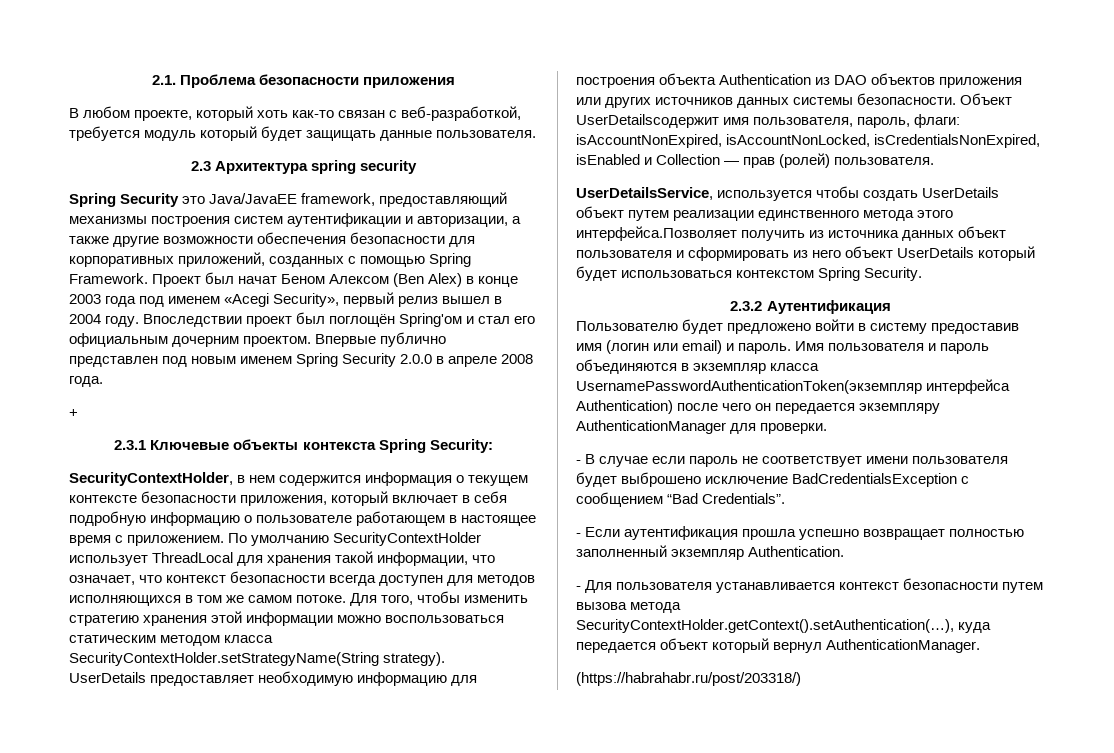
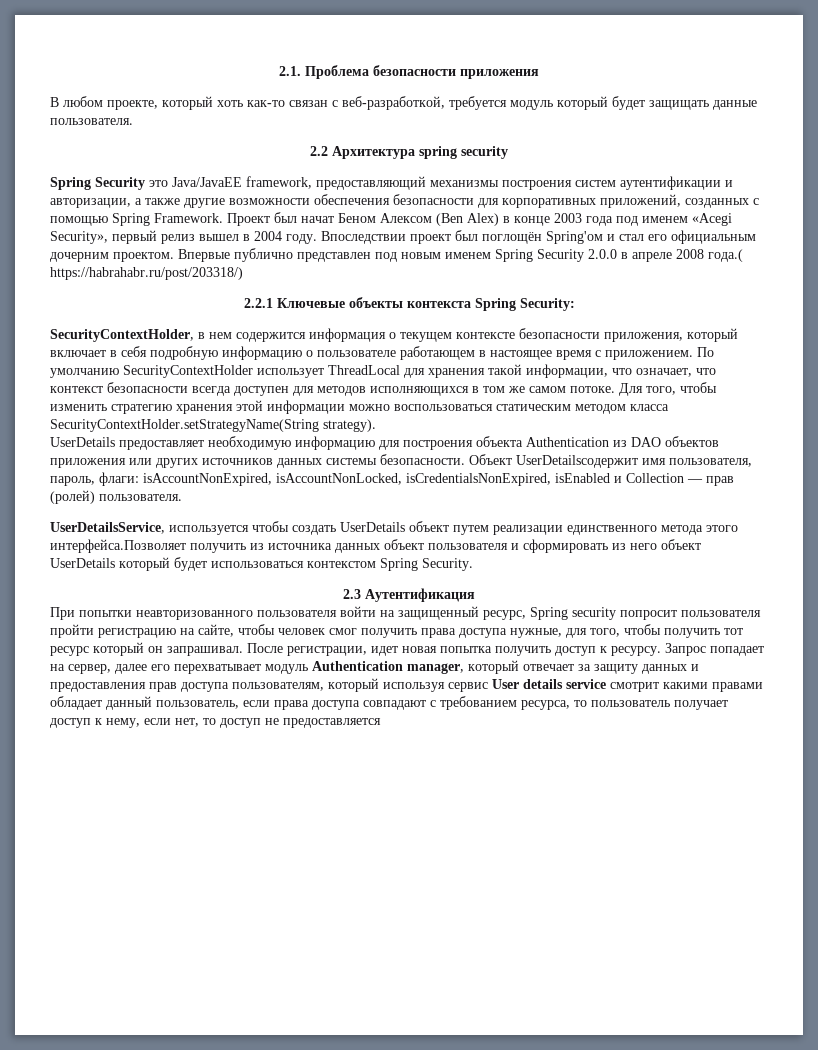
[190,161,211,171] 2.3 -> [310,146,328,156] 2.2
[69,376,103,387] [69,409,78,417] [114,440,147,450] года. // + // 2.3.1 -> [708,249,743,262] [50,267,243,280] [243,298,273,308] года.( https://habrahabr.ru/post/203318/) // 2.2.1
[730,301,763,311] 2.3.2 -> [343,589,361,599] 2.3
[576,319,1020,334] [576,340,990,354] [576,359,820,374] [576,379,1011,394] [576,400,941,414] [576,420,828,434] [576,454,1009,467] [576,472,970,487] [576,492,786,507] [576,526,1025,540] [576,545,845,560] [576,578,1044,593] [576,602,682,613] [576,619,992,633] [576,638,981,653] [576,672,801,686] Пользователю будет предложено войти в систему предоставив имя (логин или email) и пароль. Имя пользователя и пароль объединяются в экземпляр класса UsernamePasswordAuthenticationToken(экземпляр интерфейса Authentication) после чего он передается экземпляру AuthenticationManager для проверки. // - В случае если пароль не соответствует имени пользователя будет выброшено исключение BadCredentialsException с сообщением “Bad Credentials”. // - Если аутентификация прошла успешно возвращает полностью заполненный экземпляр Authentication. // - Для пользователя устанавливается контекст безопасности путем вызова метода SecurityContextHolder.getContext().setAuthentication(…), куда передается объект который вернул AuthenticationManager. // (https://habrahabr.ru/post/203318/) -> [50,606,761,620] [50,624,743,638] [50,642,764,656] [50,660,699,674] [50,678,763,692] [50,696,728,710] [50,718,381,728] При попытки неавторизованного пользователя войти на защищенный ресурс, Spring security попросит пользователя пройти регистрацию на сайте, чтобы человек смог получить права доступа нужные, для того, чтобы получить тот ресурс который он запрашивал. После регистрации, идет новая попытка получить доступ к ресурсу. Запрос попадает на сервер, далее его перехватывает модуль Authentication manager, который отвечает за защиту данных и предоставления прав доступа пользователям, который используя сервис User details service смотрит какими правами обладает данный пользователь, если права доступа совпадают с требованием ресурса, то пользователь получает доступ к нему, если нет, то доступ не предоставляется

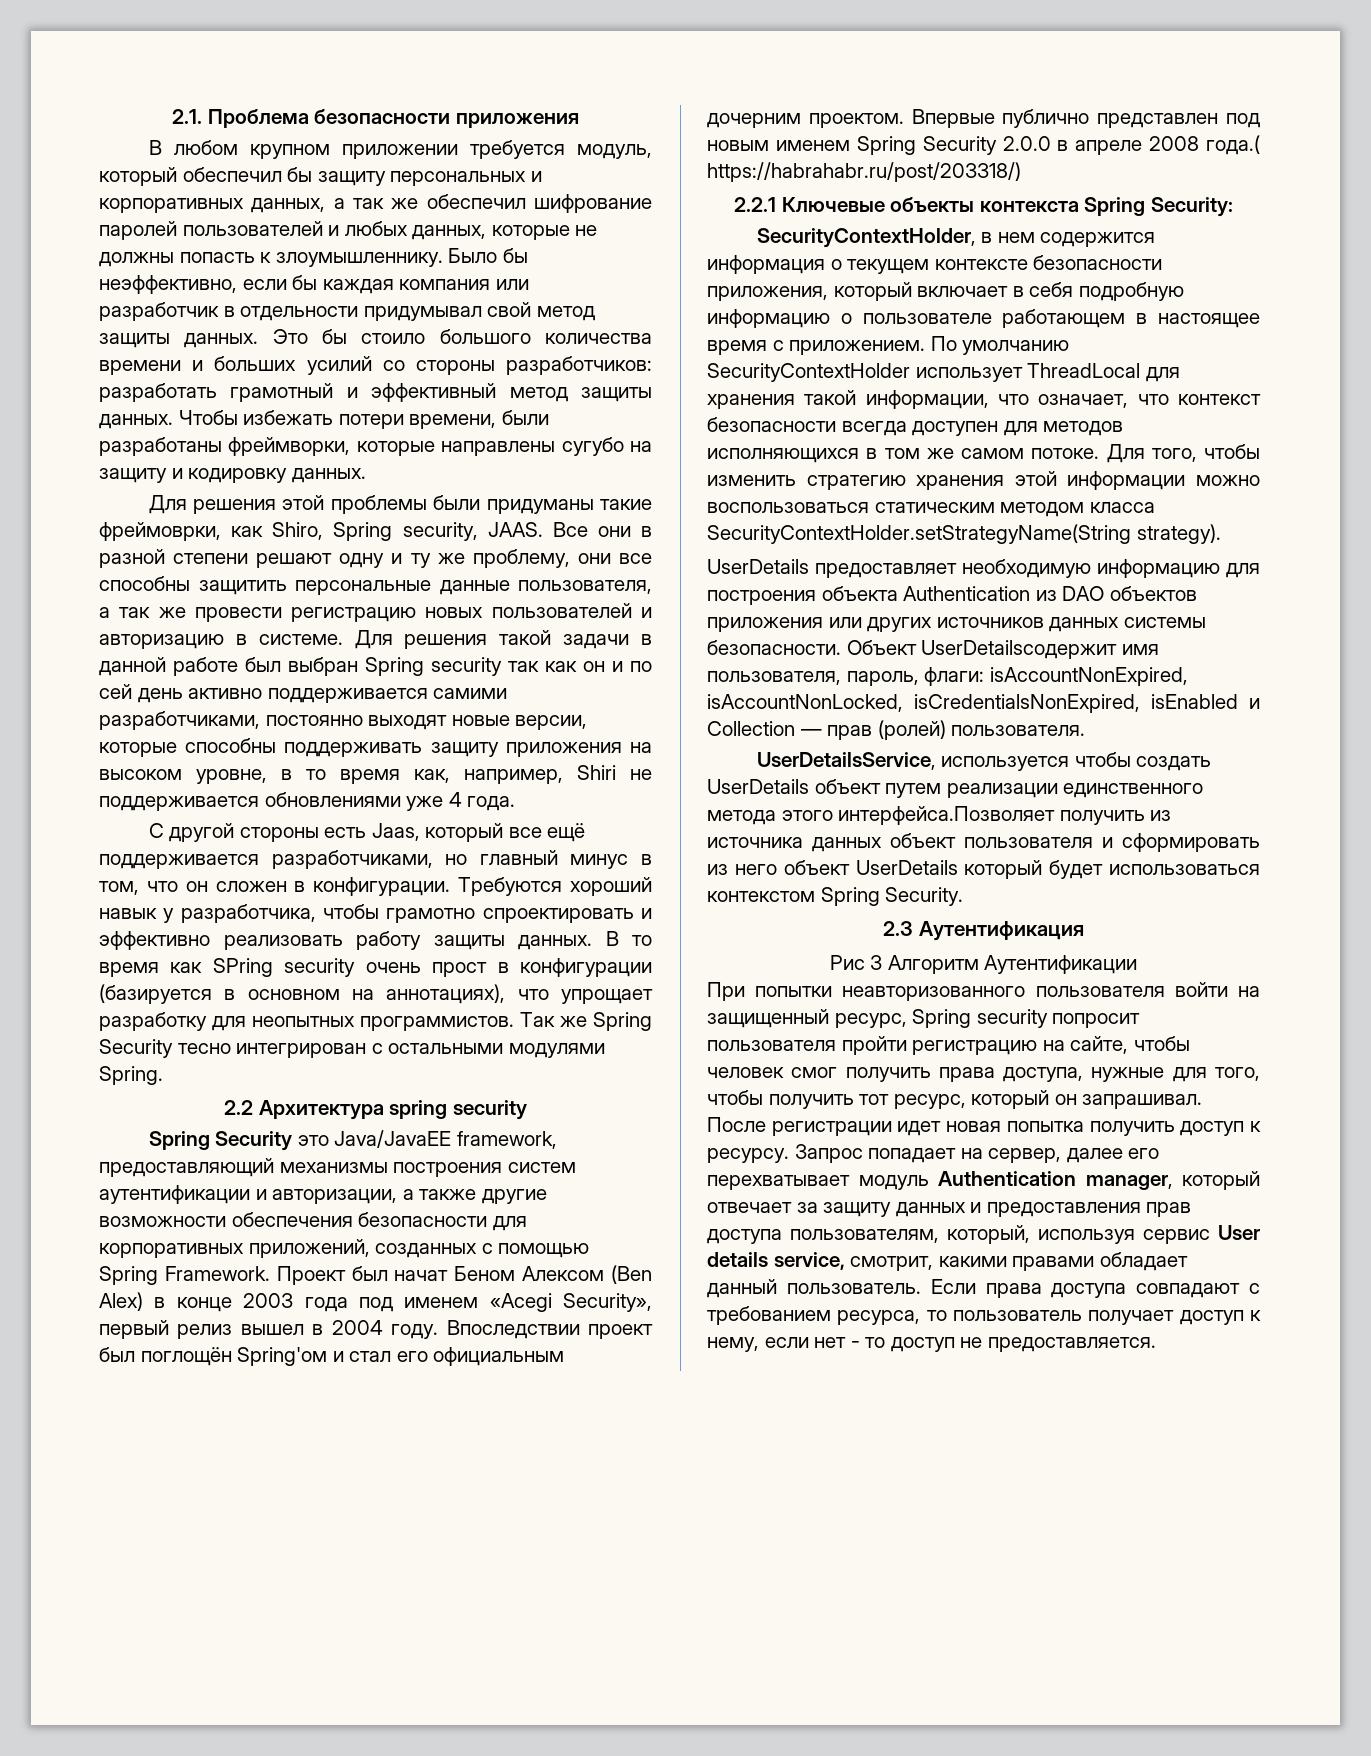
[107,96,757,110] [50,118,133,125] проекте, который хоть как-то связан с веб-разработкой, требуется модуль который будет защищать данные пользователя. -> [249,140,653,159] [99,167,542,186] [99,194,652,213] [99,221,598,240] [99,248,528,267] [99,275,529,294] [99,302,595,321] [99,329,652,348] [99,356,652,375] [99,383,653,402] [99,410,549,429] [99,437,653,456] [99,468,366,483] [148,495,652,514] [99,522,652,541] [99,549,653,568] [99,576,652,595] [99,603,652,622] [99,630,652,649] [99,657,652,676] [99,684,508,703] [99,711,588,730] [99,738,652,757] [99,765,652,784] [99,792,516,811] [148,823,586,842] [99,850,653,869] [99,877,652,896] [99,904,652,923] [99,931,652,950] [99,958,652,977] [99,984,653,1004] [99,1012,652,1031] [99,1039,605,1058] [99,1066,163,1085] крупном приложении требуется модуль, который обеспечил бы защиту персональных и корпоративных данных, а так же обеспечил шифрование паролей пользователей и любых данных, которые не должны попасть к злоумышленнику. Было бы неэффективно, если бы каждая компания или разработчик в отдельности придумывал свой метод защиты данных. Это бы стоило большого количества времени и больших усилий со стороны разработчиков: разработать грамотный и эффективный метод защиты данных. Чтобы избежать потери времени, были разработаны фреймворки, которые направлены сугубо на защиту и кодировку данных. // Для решения этой проблемы были придуманы такие фреймоврки, как Shiro, Spring security, JAAS. Все они в разной степени решают одну и ту же проблему, они все способны защитить персональные данные пользователя, а так же провести регистрацию новых пользователей и авторизацию в системе. Для решения такой задачи в данной работе был выбран Spring security так как он и по сей день активно поддерживается самими разработчиками, постоянно выходят новые версии, которые способны поддерживать защиту приложения на высоком уровне, в то время как, например, Shiri не поддерживается обновлениями уже 4 года. // С другой стороны есть Jaas, который все ещё поддерживается разработчиками, но главный минус в том, что он сложен в конфигурации. Требуются хороший навык у разработчика, чтобы грамотно спроектировать и эффективно реализовать работу защиты данных. В то время как SPring security очень прост в конфигурации (базируется в основном на аннотациях), что упрощает разработку для неопытных программистов. Так же Spring Security тесно интегрирован с остальными модулями Spring.
(475, 595) none -> [829,955,1138,974] // Рис 3 Алгоритм Аутентификации
[459,628,562,638] доступа нужные, -> [1003,1067,1165,1082] доступа, нужные
[50,646,89,656] ресурс -> [893,1094,966,1109] ресурс,
[287,646,367,656] регистрации, -> [771,1121,892,1136] регистрации
[328,678,379,692] который -> [947,1225,1030,1244] который,
[566,679,659,692] service смотрит -> [773,1252,934,1271] service, смотрит,
[156,700,270,709] пользователь, если -> [786,1279,976,1294] пользователь. Если
[175,718,199,727] нет, -> [814,1337,860,1348] нет -
[283,718,381,728] предоставляется -> [987,1337,1156,1352] предоставляется.

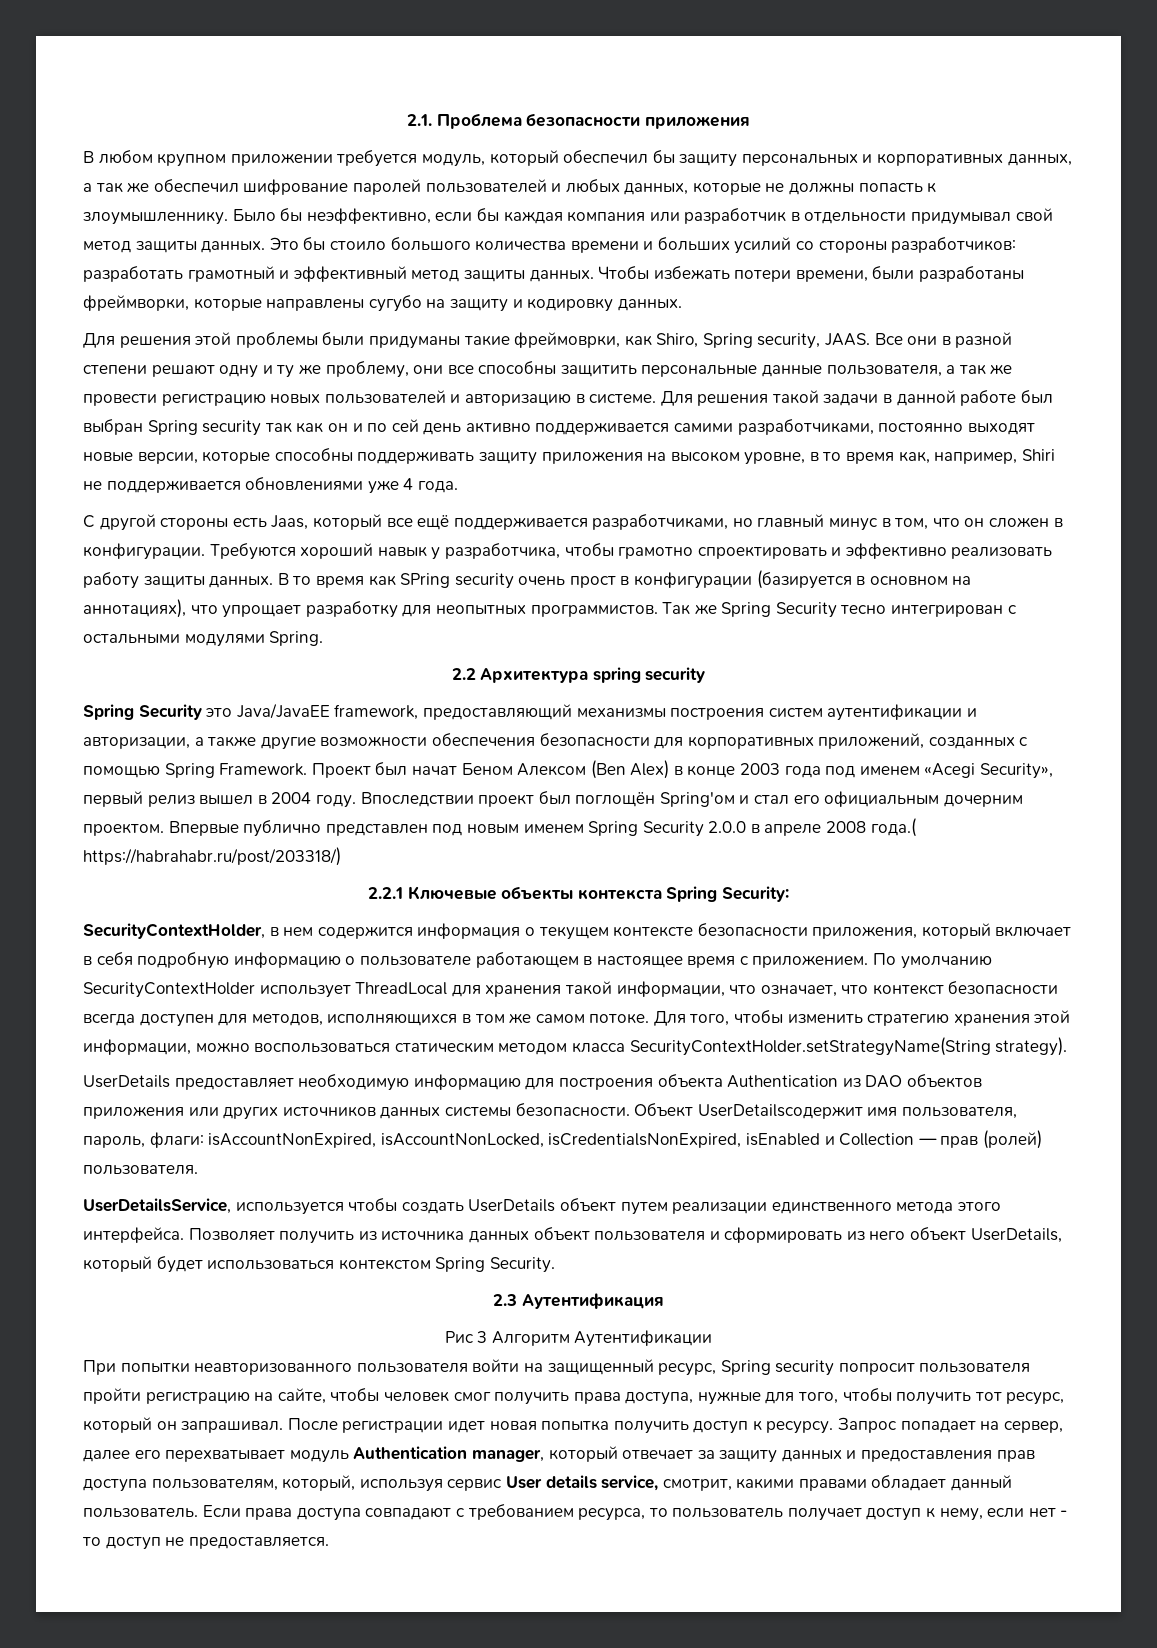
[1043,421,1124,436] методов -> [251,1014,323,1026] методов,
[1067,471,1186,490] информации -> [83,1039,191,1055] информации,
[838,806,1056,825] интерфейса.Позволяет -> [83,1227,275,1243] интерфейса. Позволяет
[855,860,958,875] UserDetails -> [970,1228,1062,1243] UserDetails,

